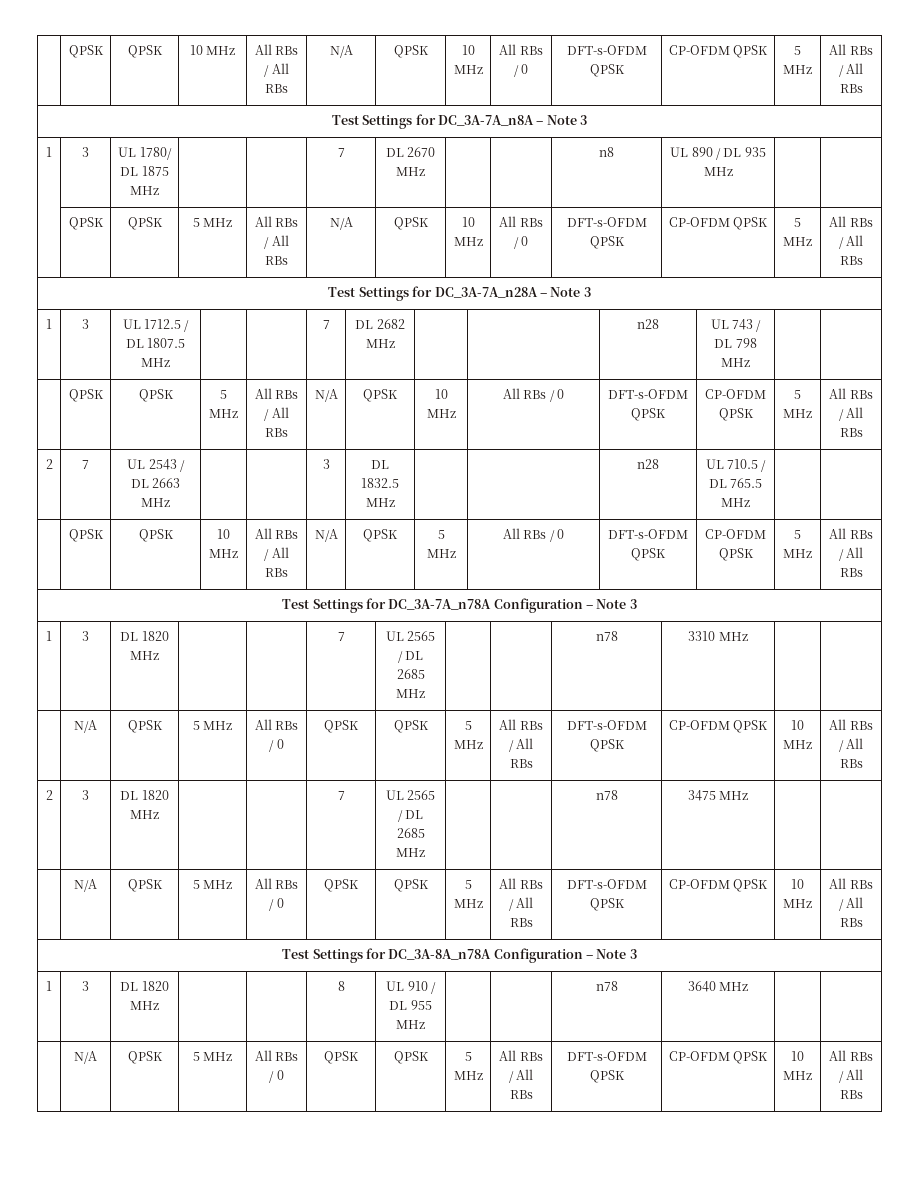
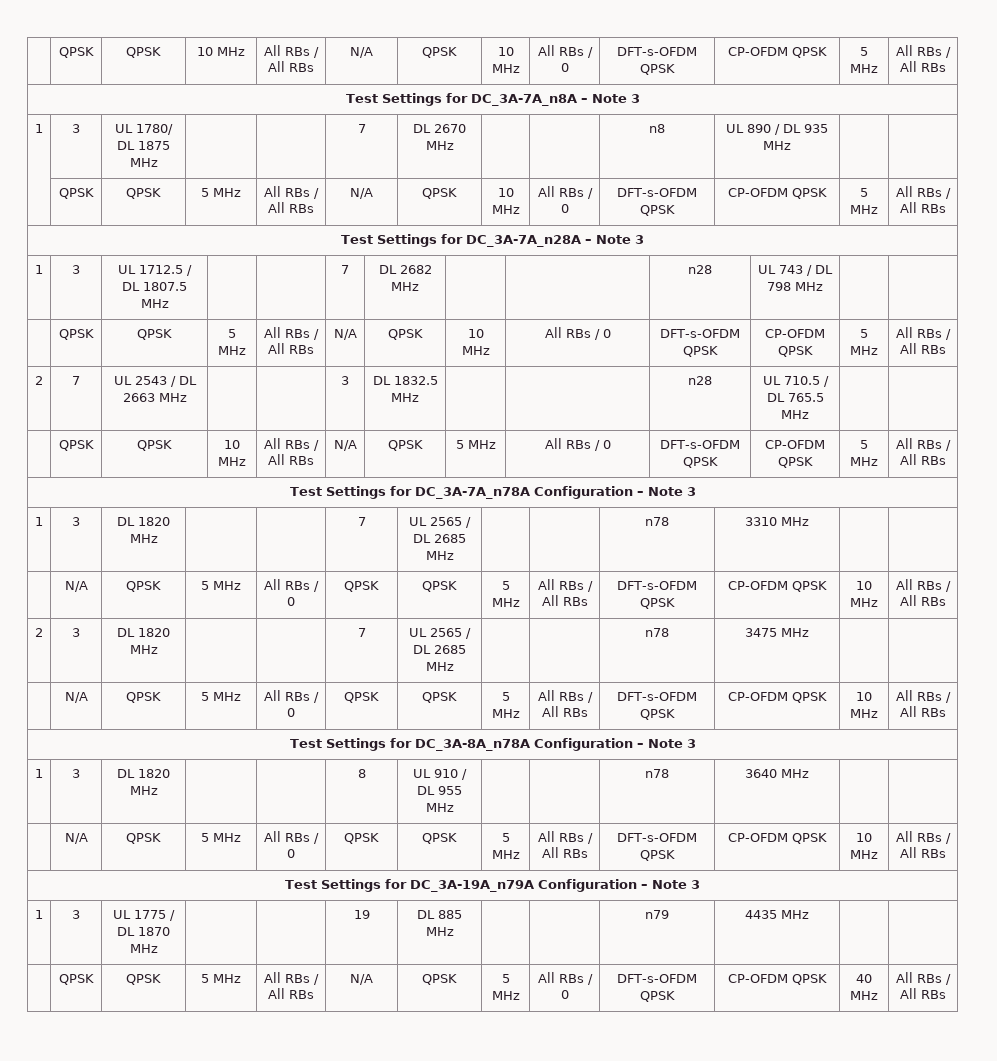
(863, 1094) none -> [285,879,700,892] [35,910,43,919] [72,910,80,919] [113,910,175,921] [117,927,170,936] [129,944,158,953] [353,910,370,919] [417,910,462,919] [425,927,454,936] [645,910,669,919] [745,910,809,919] [58,974,94,985] [126,974,161,985] [201,974,241,983] [264,972,319,985] [268,988,314,999] [350,974,373,985] [422,974,457,985] [501,974,510,983] [491,991,520,1000] [537,972,593,985] [560,990,569,999] [617,974,698,983] [639,991,675,1002] [727,974,827,985] [856,974,872,983] [850,991,878,1000] [896,972,951,985] [900,988,946,999] // Test Settings for DC_3A-19A_n79A Configuration – Note 3 // 1 | 3 | UL 1775 / DL 1870 MHz | | | 19 | DL 885 MHz | | | n79 | 4435 MHz | | // | QPSK | QPSK | 5 MHz | All RBs / All RBs | N/A | QPSK | 5 MHz | All RBs / 0 | DFT-s-OFDM QPSK | CP-OFDM QPSK | 40 MHz | All RBs / All RBs

